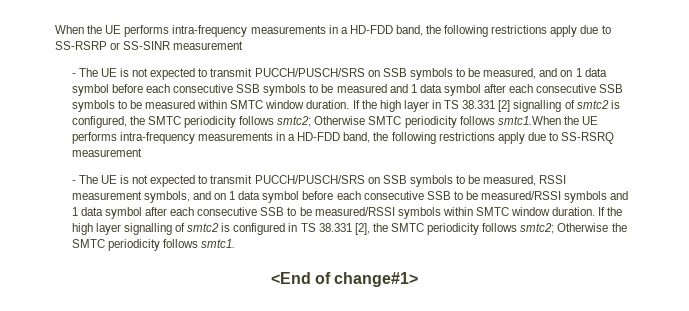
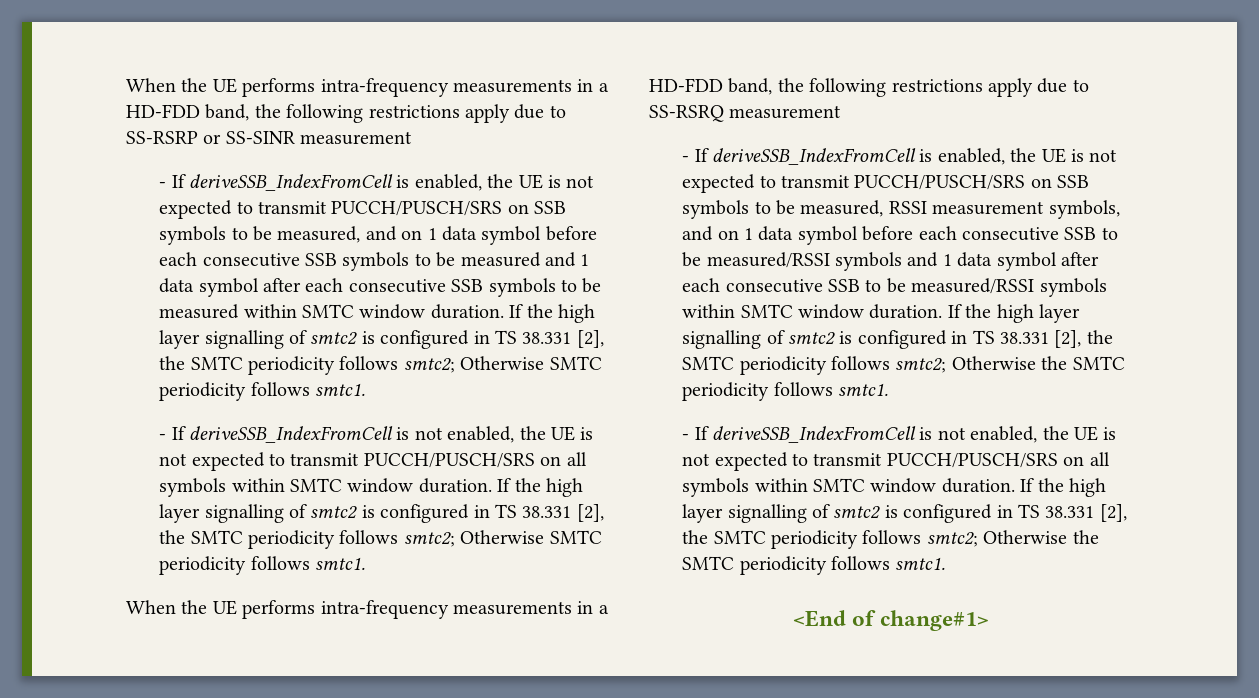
[78,68,98,77] The -> [171,174,514,191] If deriveSSB_IndexFromCell is enabled, the
[431,100,620,112] [71,116,561,128] in TS 38.331 [2] signalling of smtc2 is configured, the SMTC periodicity follows smtc2; Otherwise SMTC periodicity follows smtc1.When -> [204,330,604,349] [159,356,602,375] [159,382,365,401] [159,426,594,443] [159,452,587,471] [159,478,583,497] [159,504,604,523] [159,530,602,549] [159,556,365,575] [126,600,176,614] signalling of smtc2 is configured in TS 38.331 [2], the SMTC periodicity follows smtc2; Otherwise SMTC periodicity follows smtc1. // - If deriveSSB_IndexFromCell is not enabled, the UE is not expected to transmit PUCCH/PUSCH/SRS on all symbols within SMTC window duration. If the high layer signalling of smtc2 is configured in TS 38.331 [2], the SMTC periodicity follows smtc2; Otherwise SMTC periodicity follows smtc1. // When
[78,175,98,184] The -> [694,148,1037,165] If deriveSSB_IndexFromCell is enabled, the
(236, 243) none -> [682,426,1117,443] [682,452,1110,471] [682,478,1106,497] [682,504,1127,523] [682,530,1099,549] [682,556,946,575] // - If deriveSSB_IndexFromCell is not enabled, the UE is not expected to transmit PUCCH/PUSCH/SRS on all symbols within SMTC window duration. If the high layer signalling of smtc2 is configured in TS 38.331 [2], the SMTC periodicity follows smtc2; Otherwise the SMTC periodicity follows smtc1.

